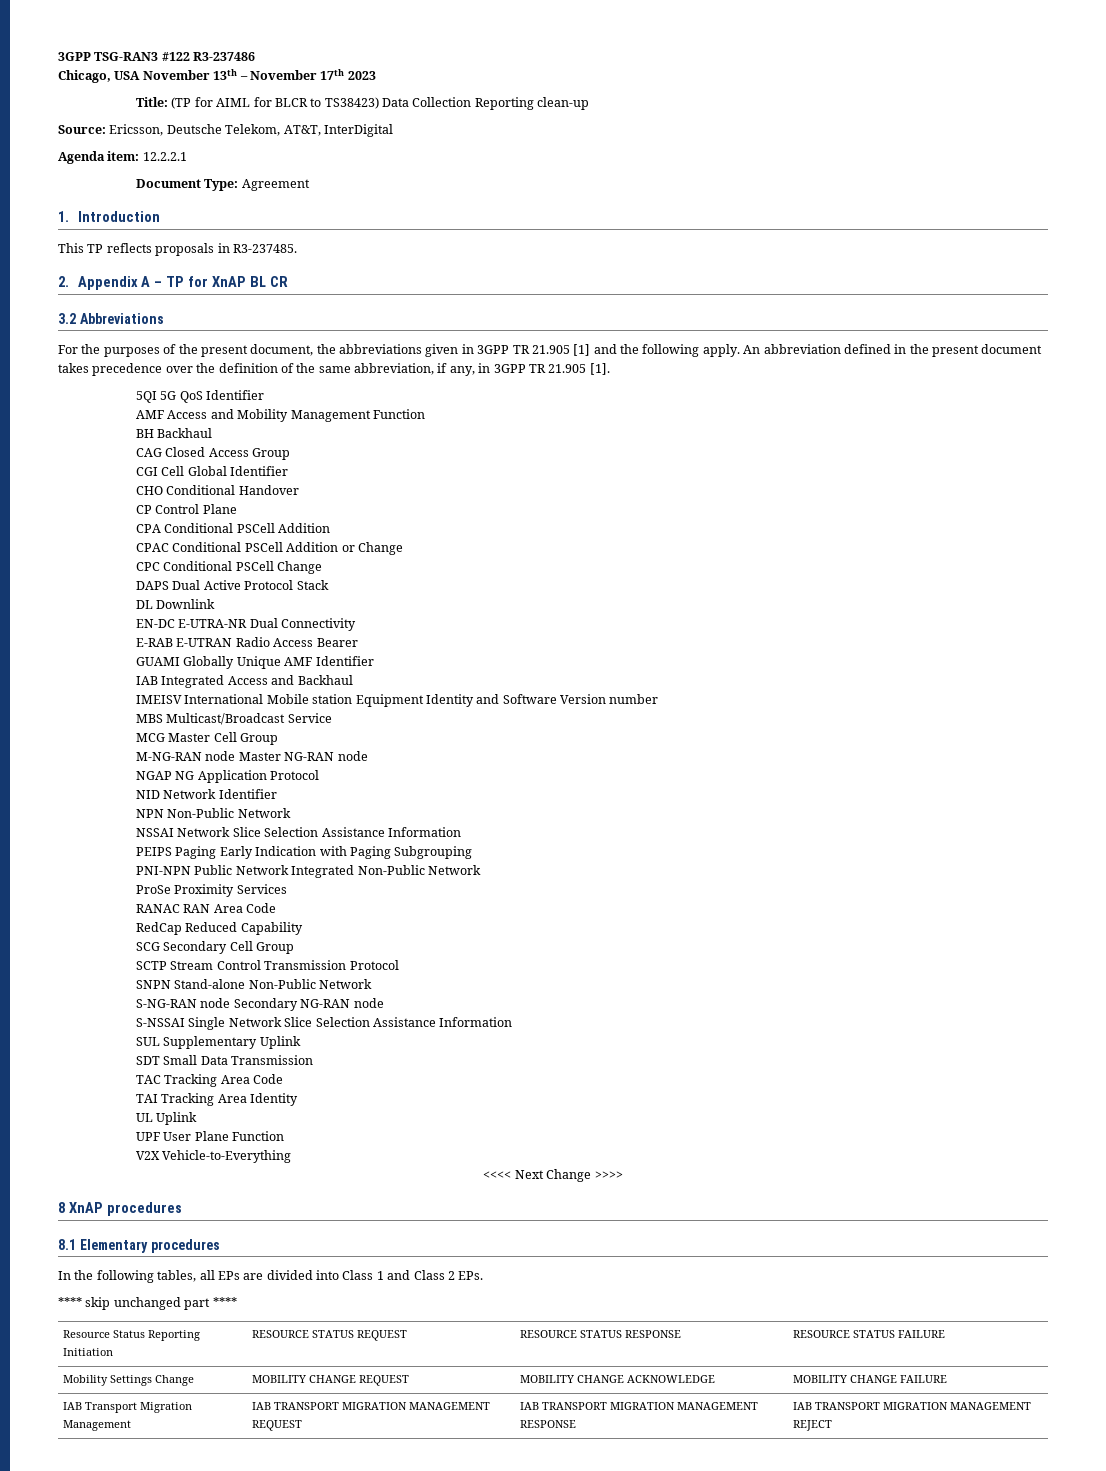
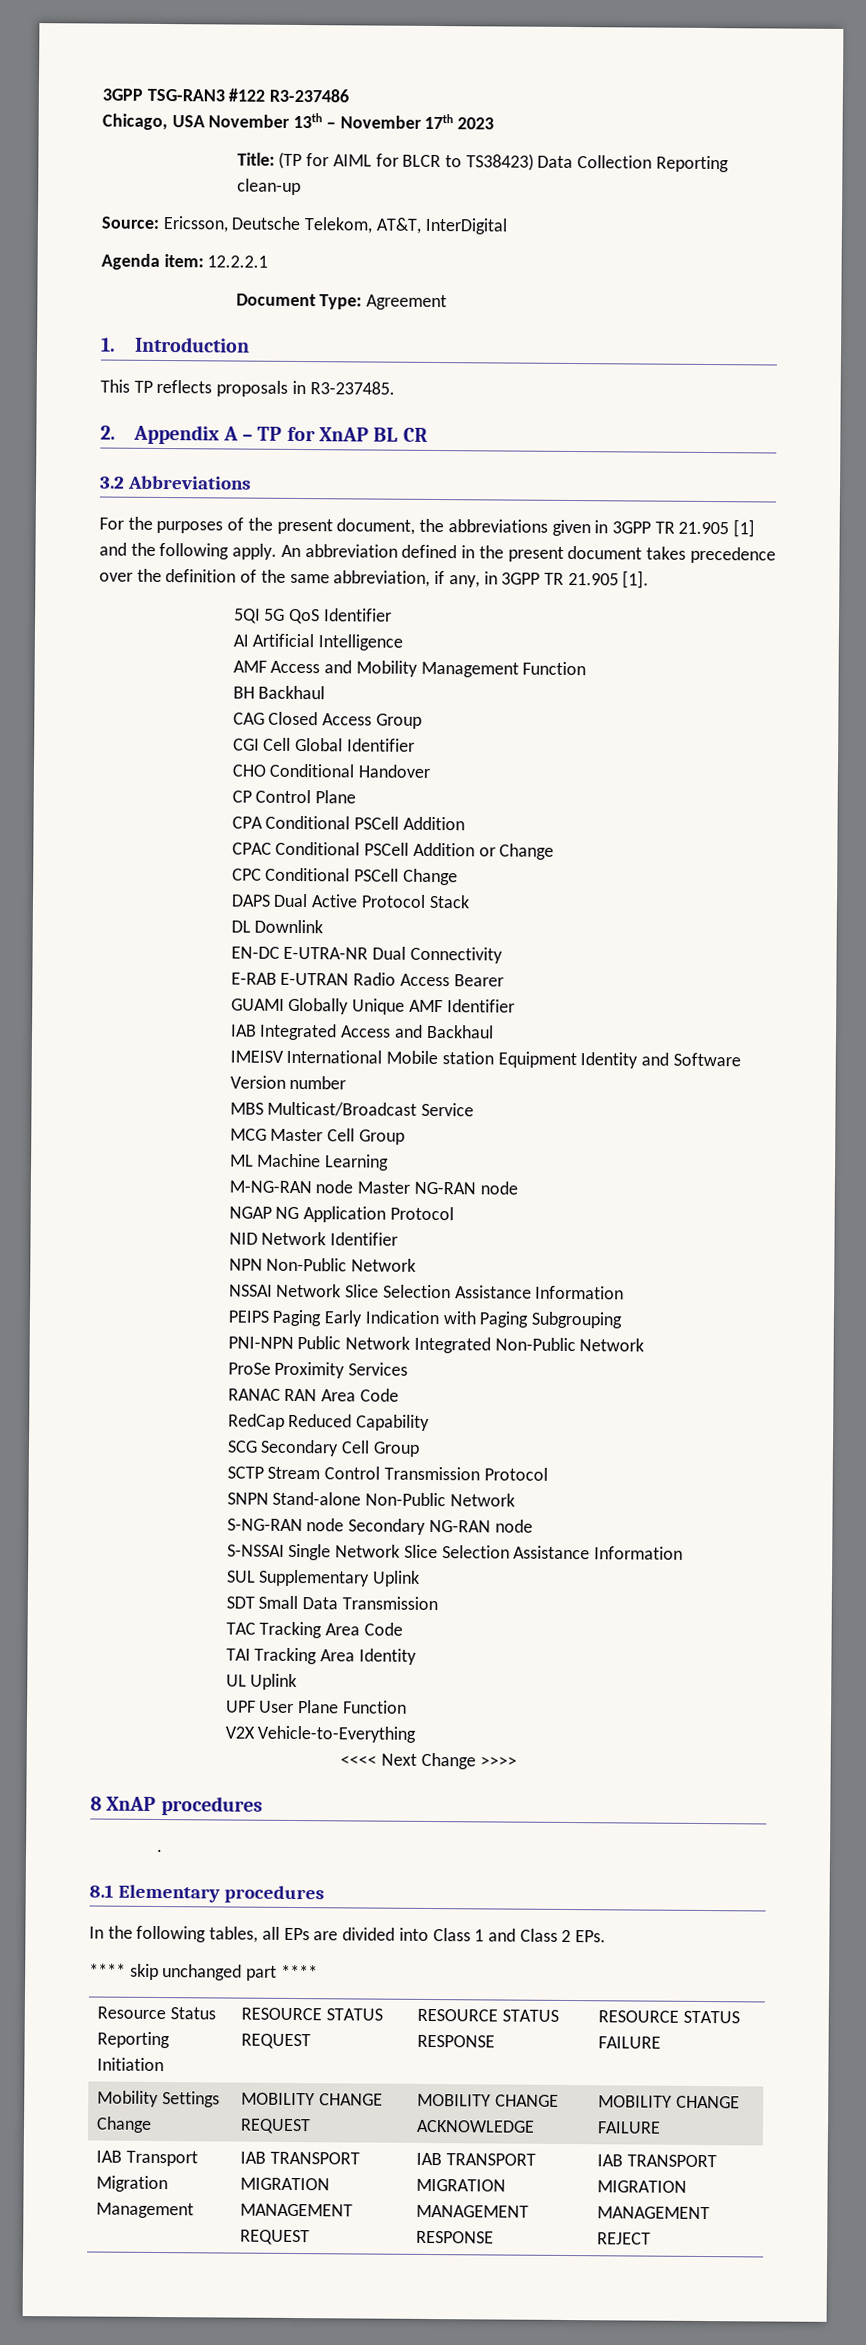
(265, 395) none -> [232,633,404,651] // AI Artificial Intelligence
(279, 739) none -> [229,1153,390,1171] // ML Machine Learning
(182, 1209) none -> [157,1848,164,1853] // .

